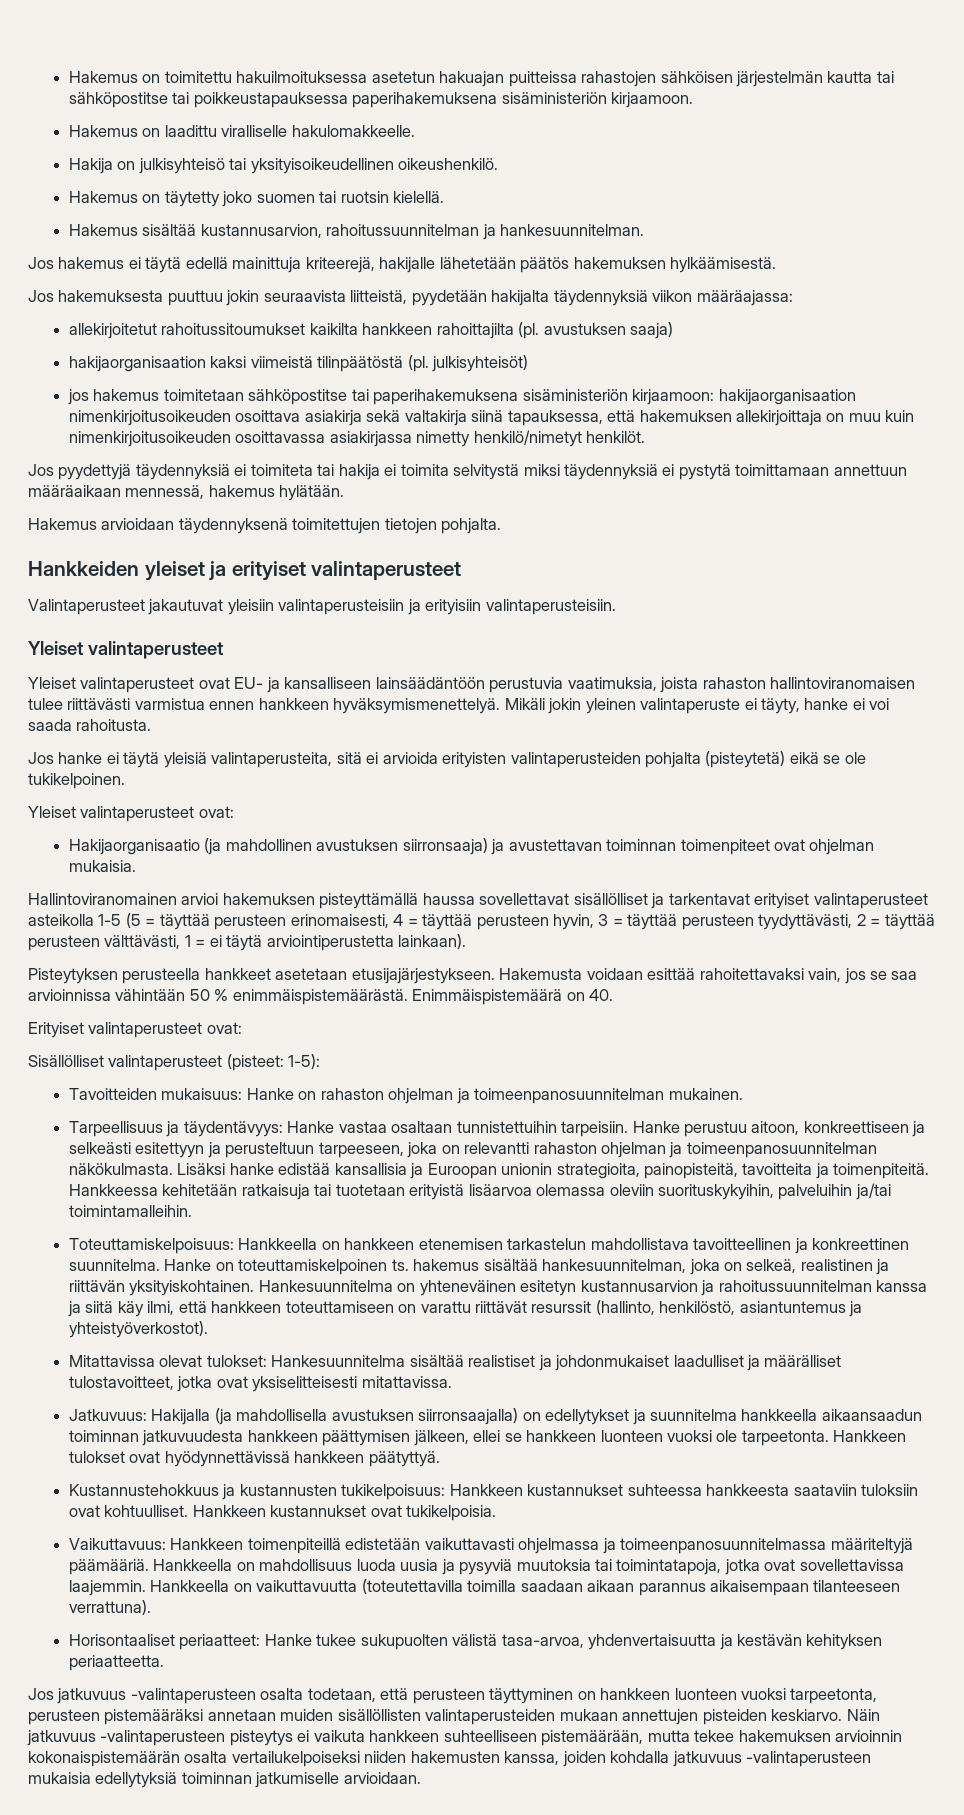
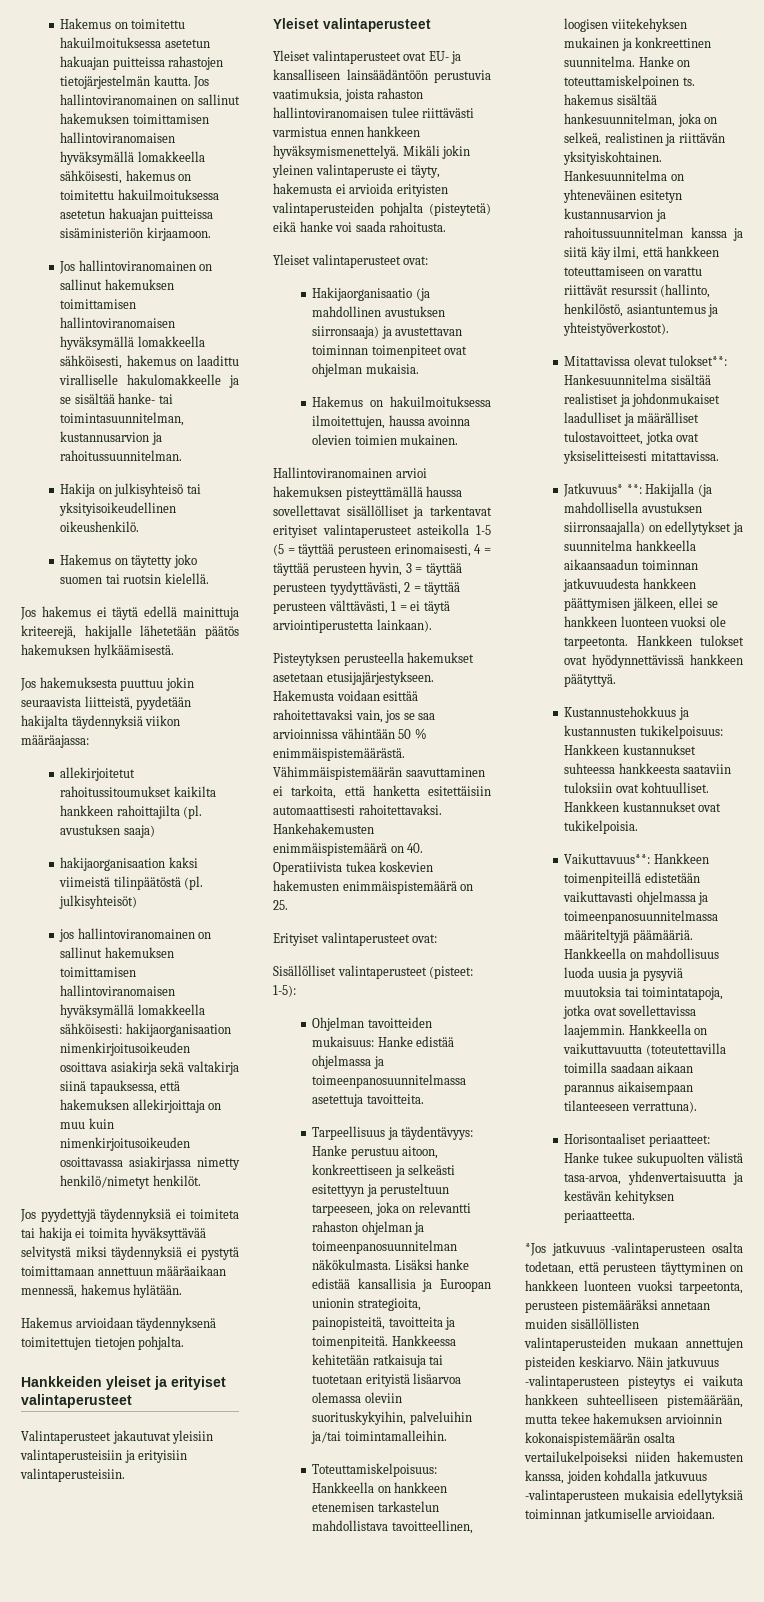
[660,71,894,87] [68,92,694,108] [68,125,415,137] sähköisen järjestelmän kautta tai sähköpostitse tai poikkeustapauksessa paperihakemuksena sisäministeriön kirjaamoon. // Hakemus on laadittu viralliselle hakulomakkeelle. -> [60,75,210,89] [60,94,240,105] [60,113,209,124] [60,132,176,143] [60,151,205,165] [60,170,192,184] [60,189,219,200] [60,208,214,222] [60,227,211,241] [59,260,213,274] [60,279,174,290] [60,299,137,309] [60,317,176,328] [60,336,205,350] [60,355,239,369] [59,374,239,388] [60,393,173,404] [60,412,185,426] [60,431,162,445] [60,450,183,461] tietojärjestelmän kautta. Jos hallintoviranomainen on sallinut hakemuksen toimittamisen hallintoviranomaisen hyväksymällä lomakkeella sähköisesti, hakemus on toimitettu hakuilmoituksessa asetetun hakuajan puitteissa sisäministeriön kirjaamoon. // Jos hallintoviranomainen on sallinut hakemuksen toimittamisen hallintoviranomaisen hyväksymällä lomakkeella sähköisesti, hakemus on laadittu viralliselle hakulomakkeelle ja se sisältää hanke- tai toimintasuunnitelman, kustannusarvion ja rahoitussuunnitelman.
[68,224,645,240] // Hakemus sisältää kustannusarvion, rahoitussuunnitelman ja hankesuunnitelman. -> (209, 578) none
[93,389,715,405] hakemus toimitetaan sähköpostitse tai paperihakemuksena sisäministeriön kirjaamoon: -> [77,928,212,939] [60,947,174,958] [60,967,137,977] [60,985,176,996] [60,1004,205,1018] [60,1023,123,1034] hallintoviranomainen on sallinut hakemuksen toimittamisen hallintoviranomaisen hyväksymällä lomakkeella sähköisesti:
(449, 470) none -> [131,1227,207,1241] hyväksyttävää
[804,698,890,710] [28,719,152,731] [28,752,362,768] hanke ei voi saada rahoitusta. // Jos hanke ei täytä yleisiä valintaperusteita, sitä -> [273,183,332,194] hakemusta
[823,752,866,764] [28,773,125,789] se ole tukikelpoinen. -> [299,221,447,232] hanke voi saada rahoitusta.
(136, 866) none -> [312,396,491,407] [312,415,471,429] [312,434,459,445] // Hakemus on hakuilmoituksessa ilmoitettujen, haussa avoinna olevien toimien mukainen.
[204,968,271,980] hankkeet -> [407,652,475,663] hakemukset
[412,989,614,1005] Enimmäispistemäärä on 40. -> [273,766,485,780] [273,785,491,799] [273,804,442,815] [273,823,374,834] [273,843,424,856] [273,861,434,875] [273,880,474,894] [273,900,288,910] Vähimmäispistemäärän saavuttaminen ei tarkoita, että hanketta esitettäisiin automaattisesti rahoitettavaksi. Hankehakemusten enimmäispistemäärä on 40. Operatiivista tukea koskevien hakemusten enimmäispistemäärä on 25.
[68,1088,743,1104] Tavoitteiden mukaisuus: Hanke on rahaston ohjelman ja toimeenpanosuunnitelman mukainen. -> [312,1017,432,1031] [312,1036,455,1047] [312,1055,384,1069] [312,1074,467,1088] [312,1094,424,1107] Ohjelman tavoitteiden mukaisuus: Hanke edistää ohjelmassa ja toimeenpanosuunnitelmassa asetettuja tavoitteita.
[338,1121,680,1137] vastaa osaltaan tunnistettuihin tarpeisiin. Hanke -> (348, 1150) none
[693,1238,792,1250] tavoitteellinen -> [391,1520,473,1534] [564,18,687,32] [564,37,620,48] tavoitteellinen, loogisen viitekehyksen mukainen
[206,1355,267,1367] tulokset: -> [669,355,728,366] tulokset**:
[68,1409,147,1421] Jatkuvuus: -> [563,483,642,497] Jatkuvuus* **:
[68,1538,166,1550] Vaikuttavuus: -> [564,853,651,864] Vaikuttavuus**:
[28,1688,54,1700] Jos -> [525,1243,546,1256] *Jos

